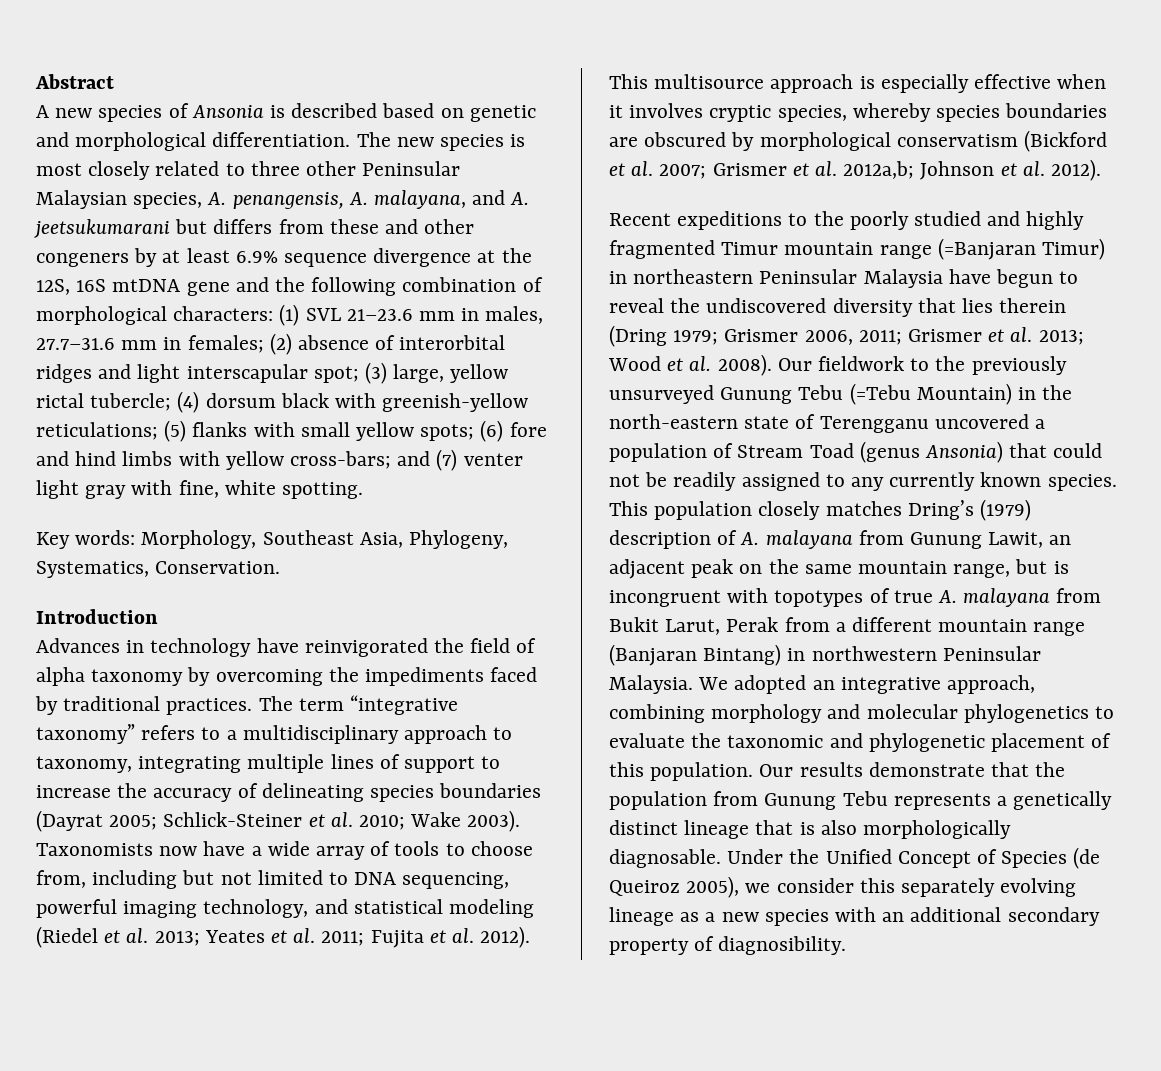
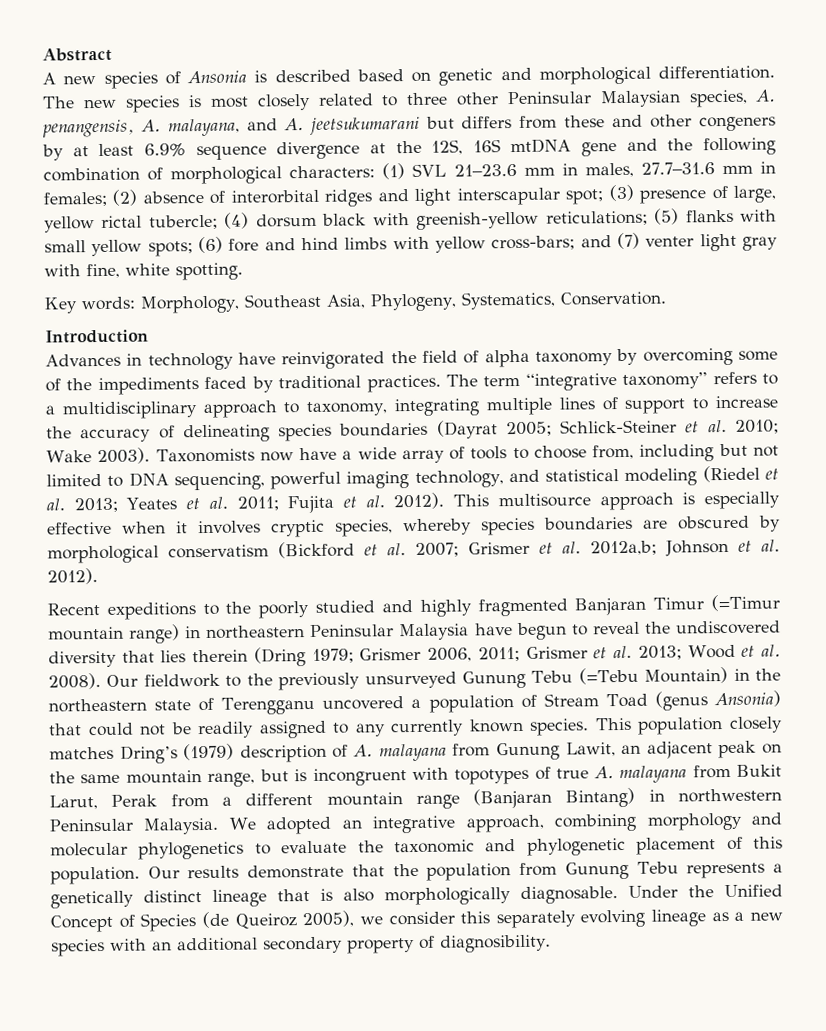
(388, 373) none -> [639,185,728,204] presence of
(323, 677) none -> [738,350,779,361] [45,378,61,392] some of
[721,238,1106,260] Timur mountain range (=Banjaran Timur) -> [574,594,781,616] [48,624,181,644] Banjaran Timur (=Timur mountain range)
[609,414,738,429] north-eastern -> [48,698,147,713] northeastern

